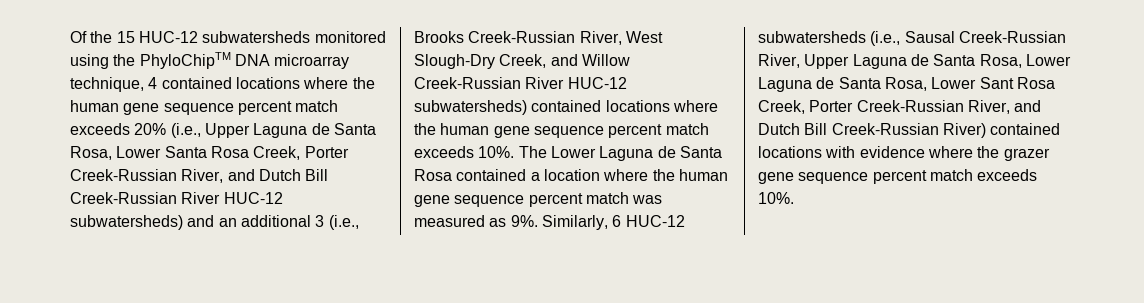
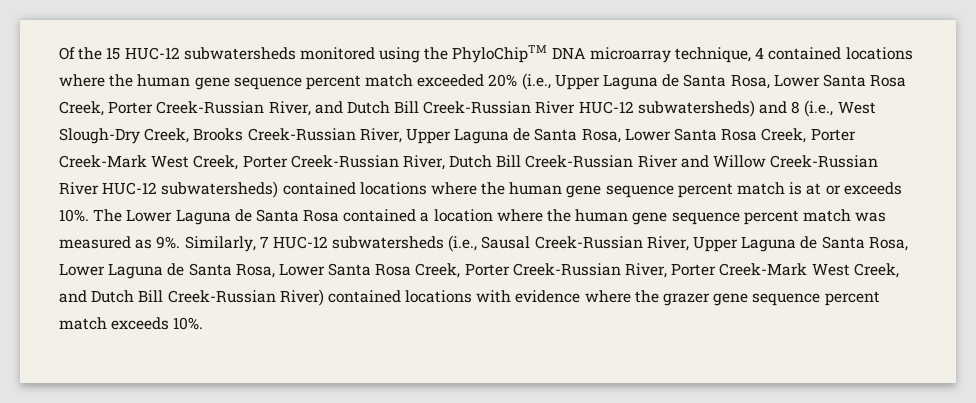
[70,123,130,135] exceeds -> [417,74,485,87] exceeded
[218,215,359,230] [414,31,663,45] [414,54,547,69] an additional 3 (i.e., Brooks Creek-Russian River, West Slough-Dry Creek, -> [791,100,876,117] [59,128,856,144] [59,155,678,170] 8 (i.e., West Slough-Dry Creek, Brooks Creek-Russian River, Upper Laguna de Santa Rosa, Lower Santa Rosa Creek, Porter Creek-Mark West Creek, Porter Creek-Russian River, Dutch Bill Creek-Russian River
(709, 129) none -> [789,182,841,195] is at or
[612,215,622,227] 6 -> [259,236,269,248] 7
[979,77,1055,89] [758,100,1010,114] Sant Rosa Creek, Porter Creek-Russian River, -> [328,263,899,278] Santa Rosa Creek, Porter Creek-Russian River, Porter Creek-Mark West Creek,

